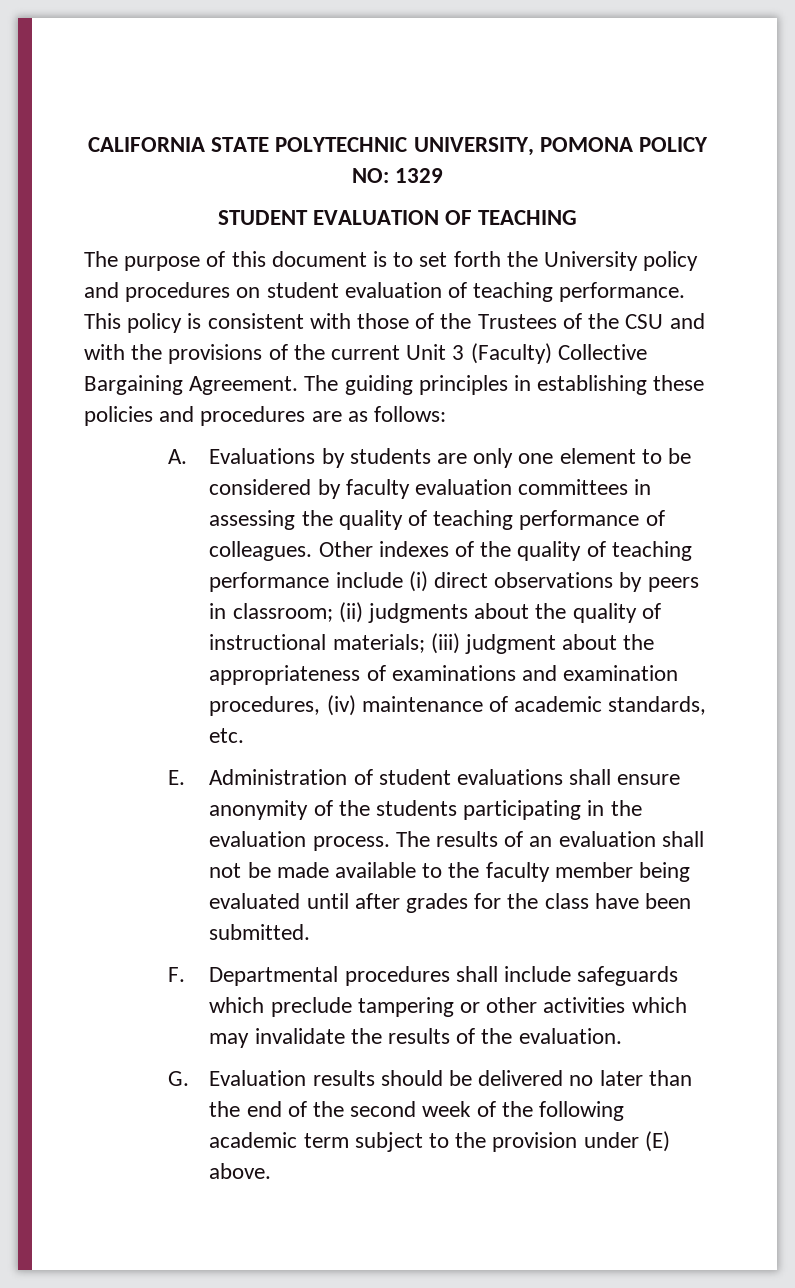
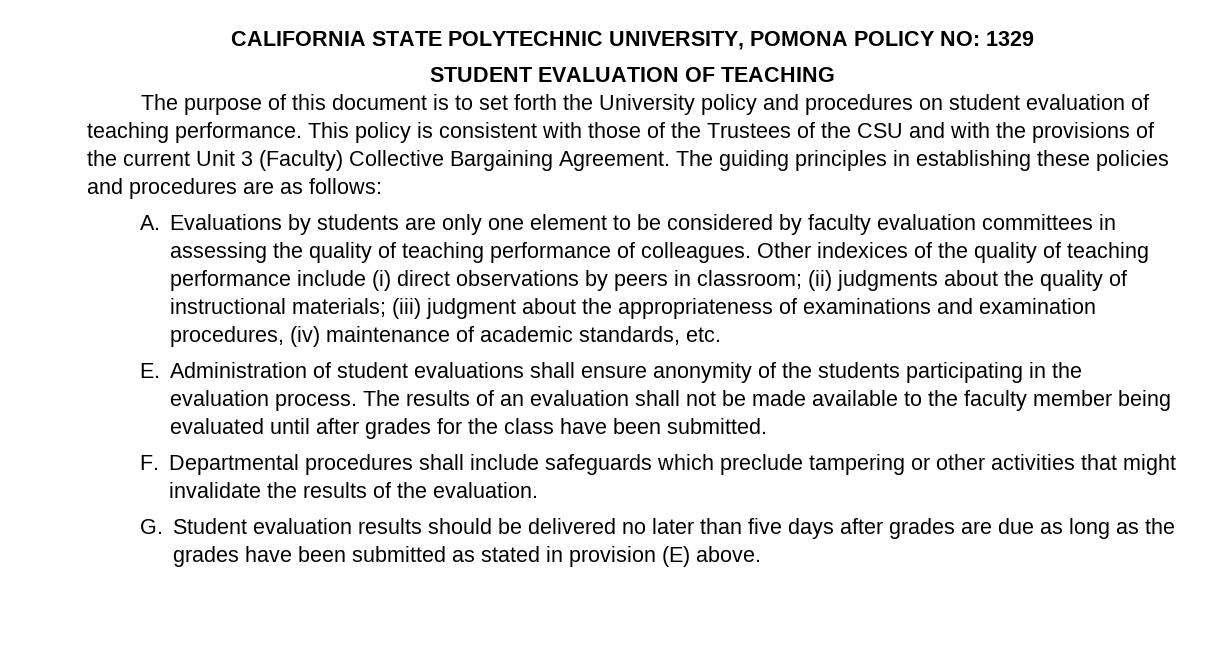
[378,541,449,557] indexes -> [817,242,909,258] indexices
[631,997,687,1013] [209,1033,250,1048] which may -> [1081,454,1177,475] that might
[209,1070,307,1086] Evaluation -> [173,518,353,534] Student evaluation
[209,1101,625,1121] [209,1132,639,1152] the end of the second week of the following academic term subject to the provision under -> [748,518,1176,539] [173,546,657,567] five days after grades are due as long as the grades have been submitted as stated in provision

